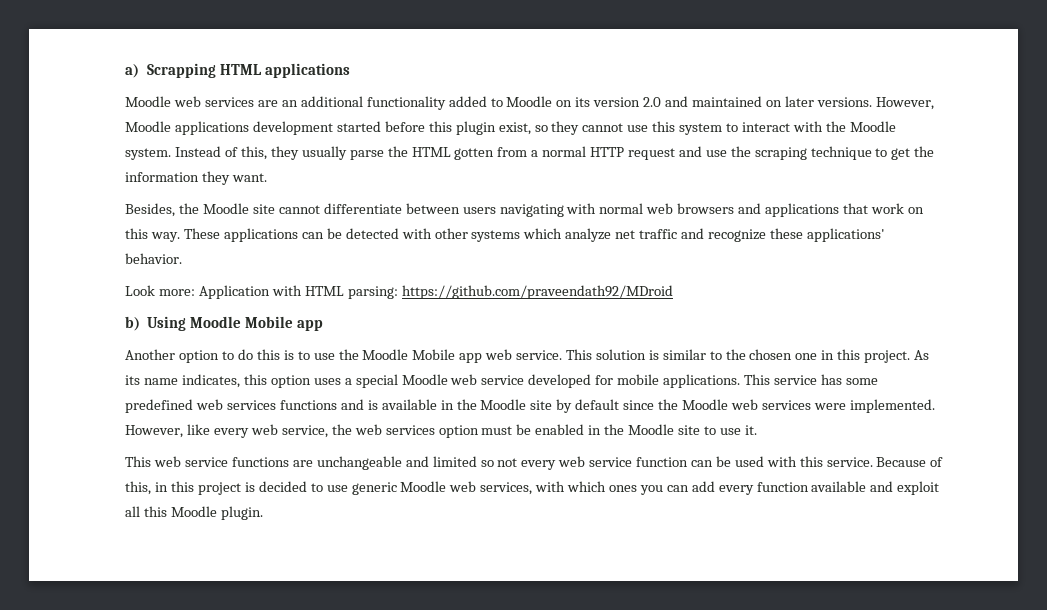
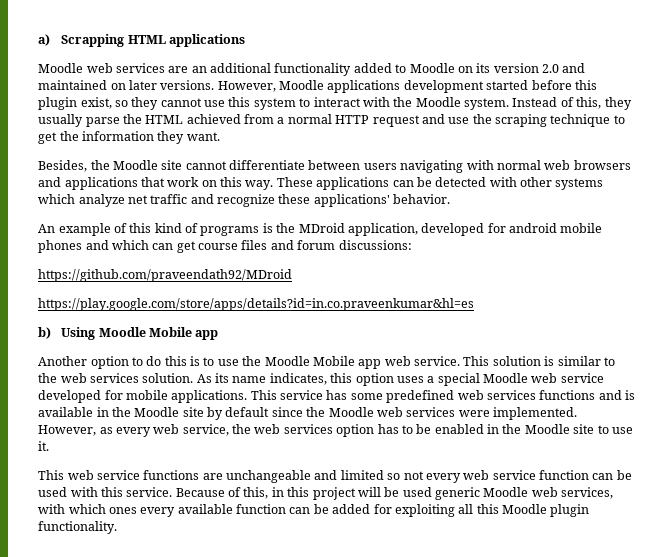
[454,148,495,160] gotten -> [186,114,241,124] achieved
[125,285,398,299] Look more: Application with HTML parsing: -> [38,223,603,236] [38,240,412,253] An example of this kind of programs is the MDroid application, developed for android mobile phones and which can get course files and forum discussions: //
(673, 292) none -> [38,298,475,311] // https://play.google.com/store/apps/details?id=in.co.praveenkumar&hl=es
[749,349,911,363] chosen one in this project. -> [60,373,194,383] web services solution.
[187,424,211,435] like -> [99,427,113,434] as
[481,426,513,435] must -> [377,424,413,434] has to
[244,481,348,492] is decided to use -> [357,487,432,497] will be used
[639,481,940,495] you can add every function available and exploit -> [140,504,455,517] every available function can be added for exploiting
[220,506,263,520] plugin. -> [550,504,590,517] [38,521,118,534] plugin functionality.

